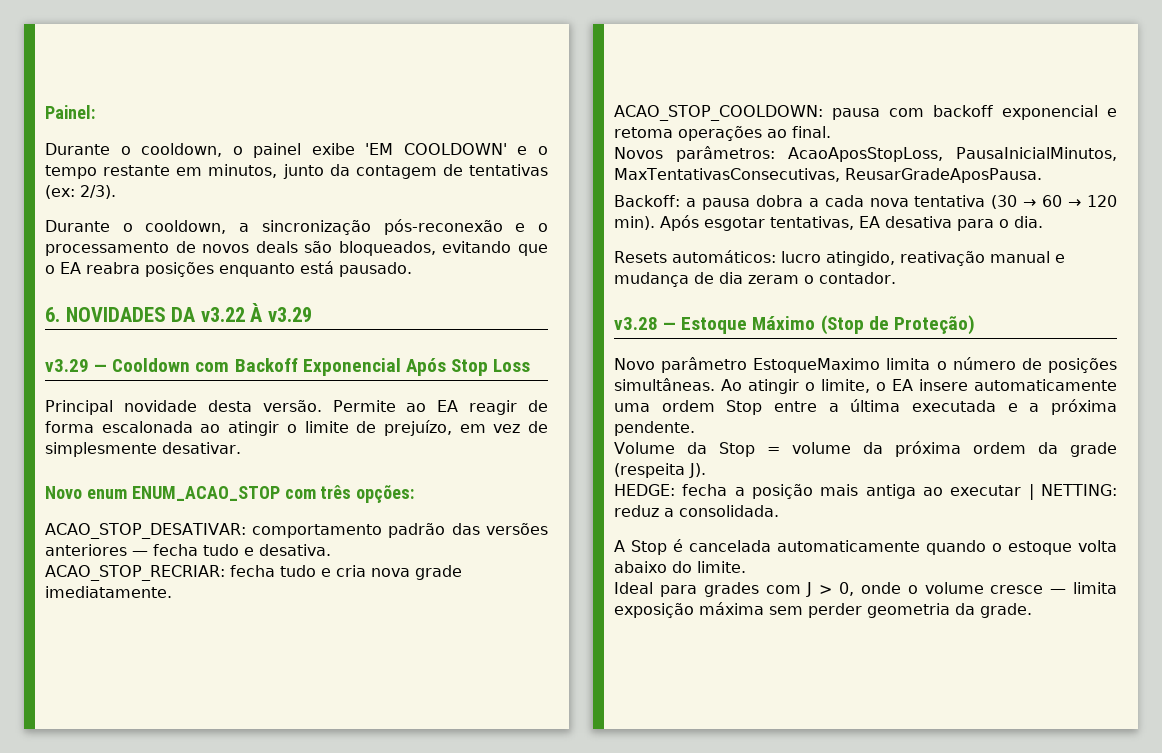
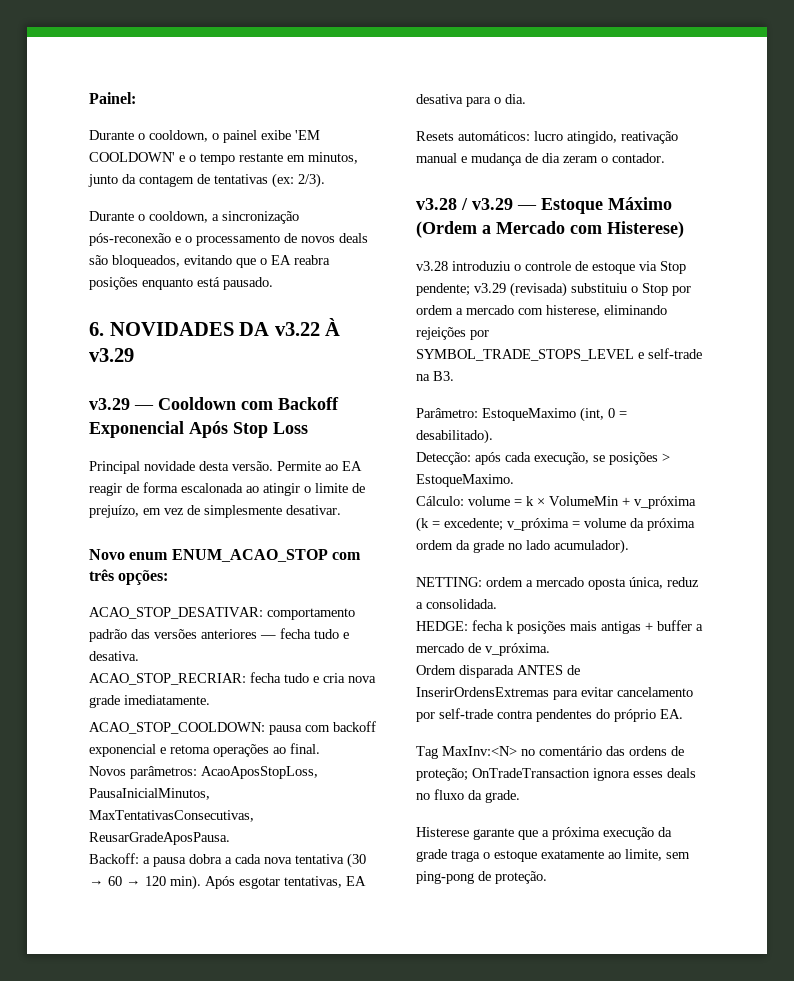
(658, 323) none -> [461,198,513,210] / v3.29
[820,315,975,335] [614,357,1117,373] [614,378,1117,394] [614,399,1117,415] [614,421,695,436] [614,442,755,457] (Stop de Proteção) // Novo parâmetro EstoqueMaximo limita o número de posições simultâneas. Ao atingir o limite, o EA insere automaticamente uma ordem Stop entre a última executada e a próxima pendente. // Volume da Stop -> [416,221,684,238] [416,261,686,274] [416,282,691,297] [416,305,667,317] [416,327,489,340] [416,348,702,361] [416,371,454,381] [416,407,627,422] [416,429,493,444] [416,452,670,465] [416,474,514,487] [416,496,696,509] [416,517,569,532] (Ordem a Mercado com Histerese) // v3.28 introduziu o controle de estoque via Stop pendente; v3.29 (revisada) substituiu o Stop por ordem a mercado com histerese, eliminando rejeições por SYMBOL_TRADE_STOPS_LEVEL e self-trade na B3. // Parâmetro: EstoqueMaximo (int, 0 = desabilitado). // Detecção: após cada execução, se posições > EstoqueMaximo. // Cálculo: volume = k × VolumeMin + v_próxima (k = excedente; v_próxima
[614,463,706,478] [614,484,1117,500] [614,505,779,517] [614,539,1117,555] [614,561,746,573] [614,582,1117,597] [614,602,1032,618] (respeita J). // HEDGE: fecha a posição mais antiga ao executar | NETTING: reduz a consolidada. // A Stop é cancelada automaticamente quando o estoque volta abaixo do limite. // Ideal para grades com J > 0, onde o volume cresce — limita exposição máxima sem perder geometria da grade. -> [508,539,629,554] [416,577,699,590] [416,599,497,609] [416,620,703,634] [416,643,550,656] [416,665,580,678] [416,687,693,700] [416,708,683,722] [416,746,684,759] [416,768,696,781] [416,789,520,803] [416,827,672,840] [416,849,690,862] [416,871,547,884] no lado acumulador). // NETTING: ordem a mercado oposta única, reduz a consolidada. // HEDGE: fecha k posições mais antigas + buffer a mercado de v_próxima. // Ordem disparada ANTES de InserirOrdensExtremas para evitar cancelamento por self-trade contra pendentes do próprio EA. // Tag MaxInv:<N> no comentário das ordens de proteção; OnTradeTransaction ignora esses deals no fluxo da grade. // Histerese garante que a próxima execução da grade traga o estoque exatamente ao limite, sem ping-pong de proteção.

